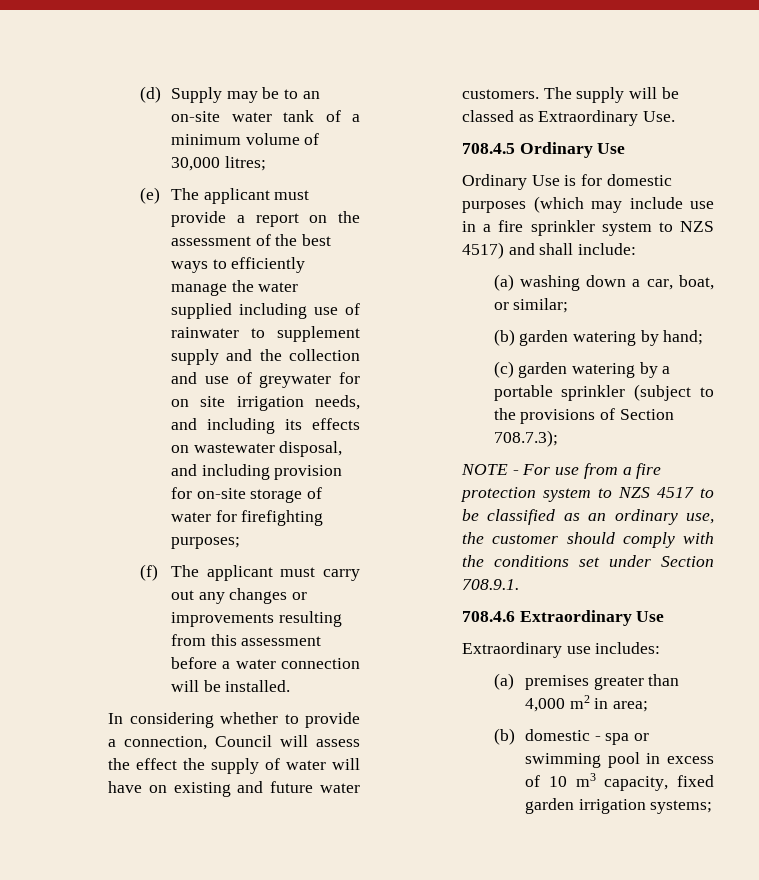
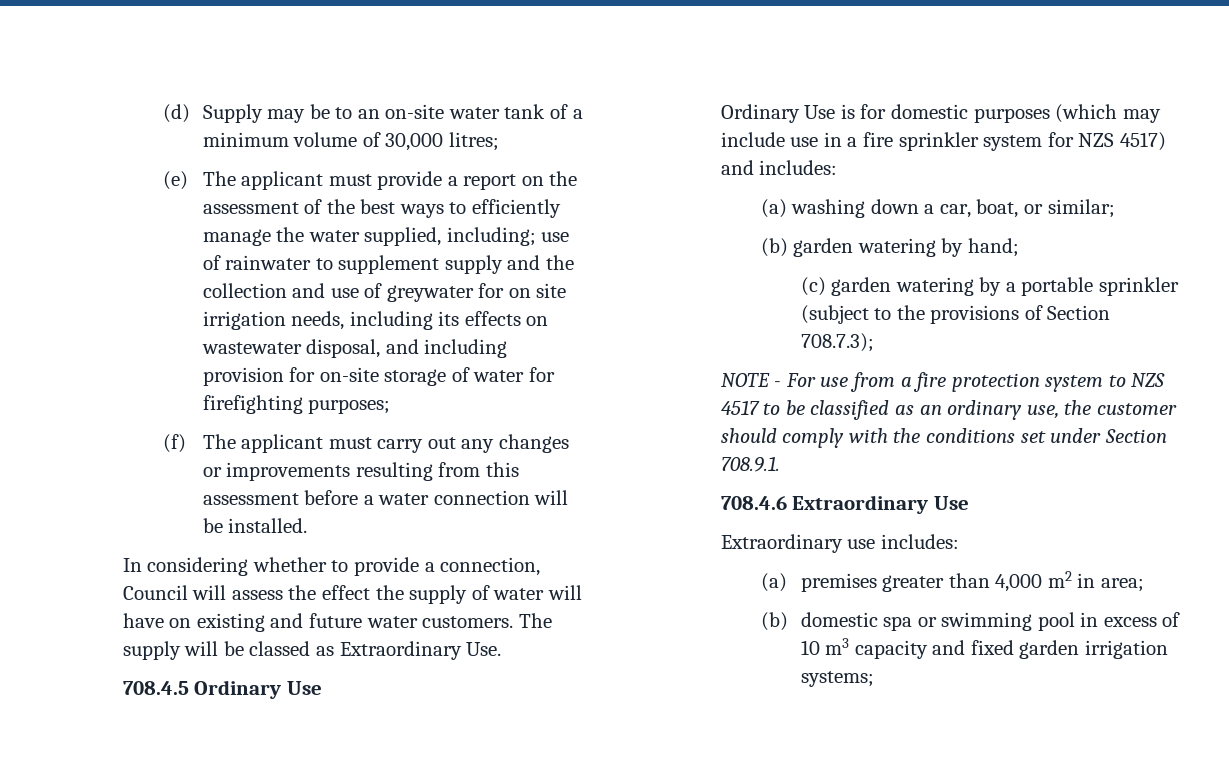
[171,303,308,319] supplied including -> [364,227,536,246] supplied, including;
[171,418,198,430] and -> (345, 320) none
[658,222,673,232] to -> [1047,132,1074,147] for
[539,243,637,255] shall include: -> [759,160,838,175] includes:
[594,736,601,741] - -> (878, 619) none
[604,776,669,791] capacity, -> [854,640,966,659] capacity and

